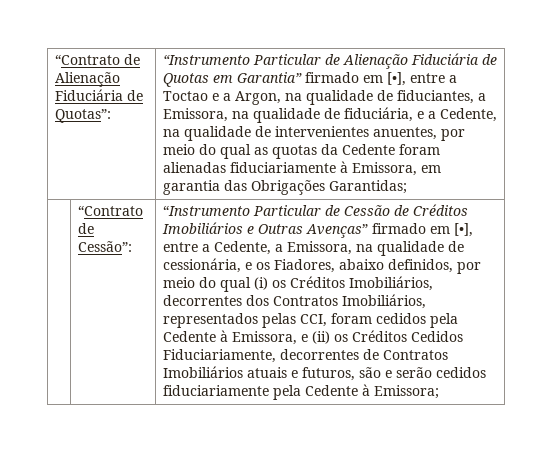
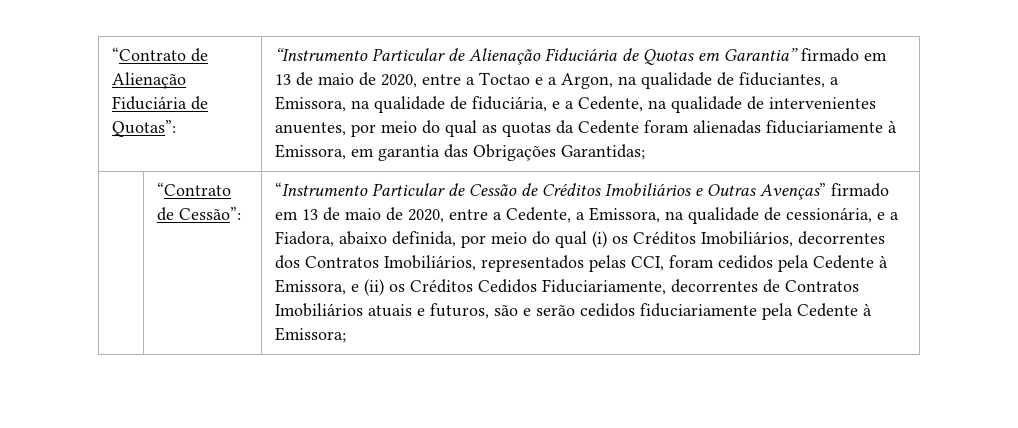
[386,72,406,86] [•], -> [275,72,418,88] 13 de maio de 2020,
[453,223,473,237] [•], -> [302,207,445,223] 13 de maio de 2020,
[255,259,453,273] os Fiadores, abaixo definidos, -> [890,212,900,220] [275,231,457,247] a Fiadora, abaixo definida,

